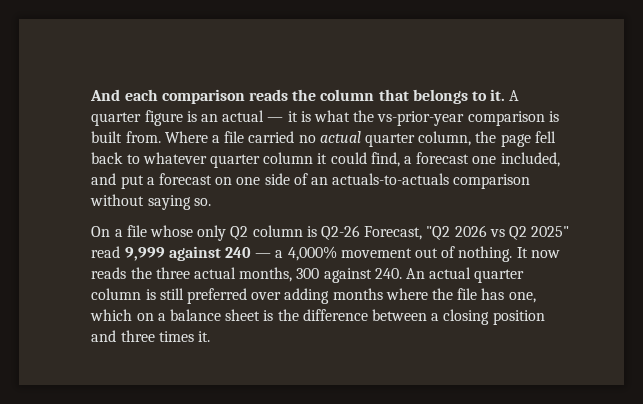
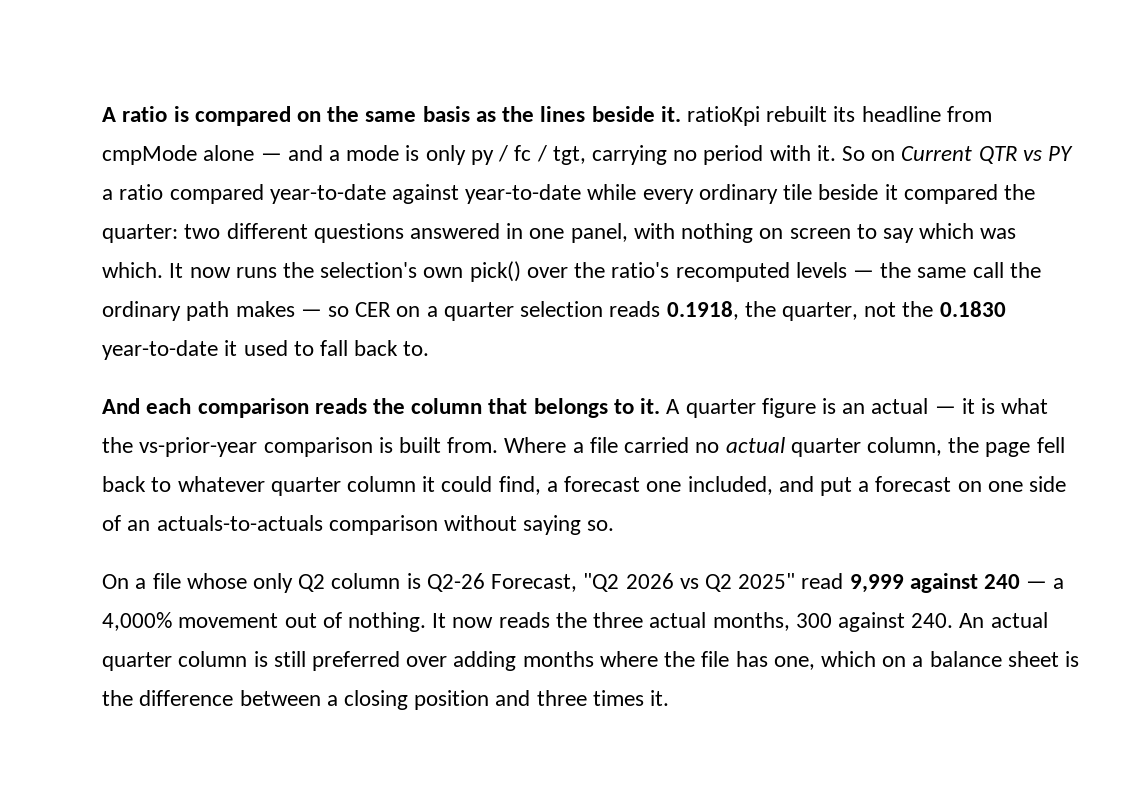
(90, 95) none -> [102,106,992,126] [102,145,1074,165] [102,184,1035,204] [102,223,1017,243] [102,261,1041,282] [102,301,1006,321] [102,340,430,360] A ratio is compared on the same basis as the lines beside it. ratioKpi rebuilt its headline from cmpMode alone — and a mode is only py / fc / tgt, carrying no period with it. So on Current QTR vs PY a ratio compared year-to-date against year-to-date while every ordinary tile beside it compared the quarter: two different questions answered in one panel, with nothing on screen to say which was which. It now runs the selection's own pick() over the ratio's recomputed levels — the same call the ordinary path makes — so CER on a quarter selection reads 0.1918, the quarter, not the 0.1830 year-to-date it used to fall back to. //

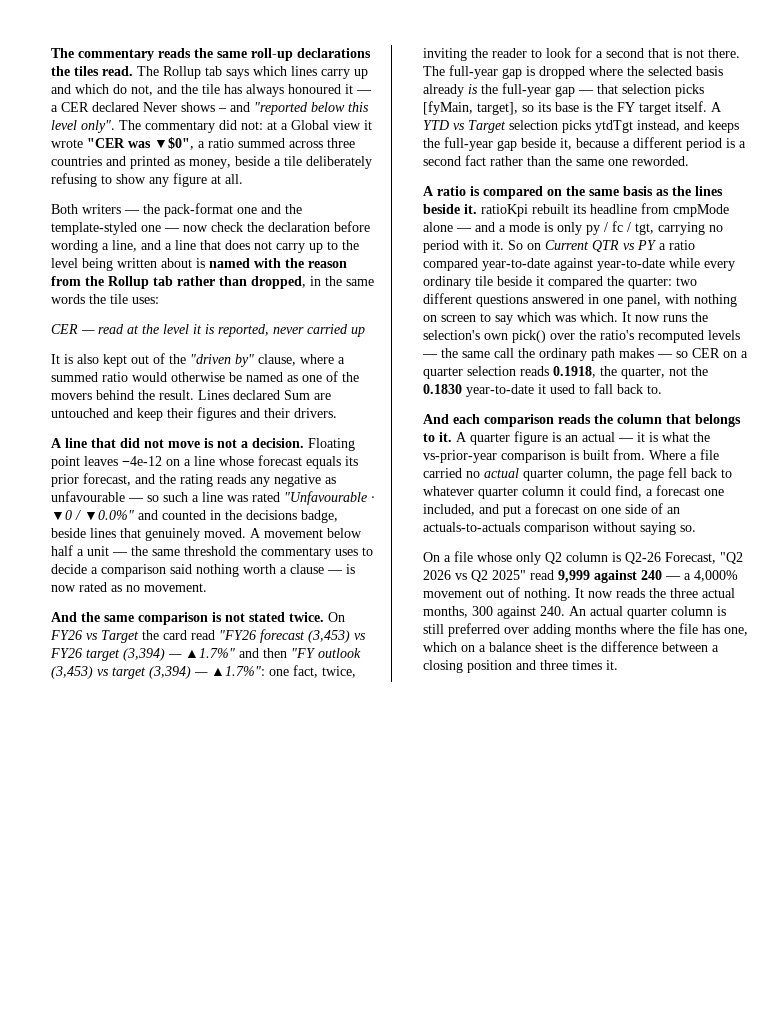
(102, 114) none -> [51,48,372,61] [51,66,369,79] [51,84,373,97] [51,102,370,115] [51,120,373,133] [51,137,356,150] [51,156,373,169] [51,173,244,187] [51,203,303,217] [51,221,371,235] [51,240,360,253] [51,258,348,271] [51,276,375,289] [51,294,160,304] [51,324,366,337] [51,353,346,367] [51,371,360,382] [51,390,332,400] [51,407,338,421] [51,438,356,451] [51,455,359,469] [51,473,337,487] [51,491,376,505] [51,510,339,523] [51,528,363,541] [51,545,374,559] [51,564,356,577] [51,582,208,592] [51,612,346,625] [50,629,367,643] [50,648,362,661] [51,665,357,679] [423,47,741,61] [423,65,724,79] [423,83,705,97] [423,101,723,115] [423,120,740,133] [423,137,747,151] [423,155,690,166] The commentary reads the same roll-up declarations the tiles read. The Rollup tab says which lines carry up and which do not, and the tile has always honoured it — a CER declared Never shows – and "reported below this level only". The commentary did not: at a Global view it wrote "CER was ▼$0", a ratio summed across three countries and printed as money, beside a tile deliberately refusing to show any figure at all. // Both writers — the pack-format one and the template-styled one — now check the declaration before wording a line, and a line that does not carry up to the level being written about is named with the reason from the Rollup tab rather than dropped, in the same words the tile uses: // CER — read at the level it is reported, never carried up // It is also kept out of the "driven by" clause, where a summed ratio would otherwise be named as one of the movers behind the result. Lines declared Sum are untouched and keep their figures and their drivers. // A line that did not move is not a decision. Floating point leaves −4e-12 on a line whose forecast equals its prior forecast, and the rating reads any negative as unfavourable — so such a line was rated "Unfavourable · ▼0 / ▼0.0%" and counted in the decisions badge, beside lines that genuinely moved. A movement below half a unit — the same threshold the commentary uses to decide a comparison said nothing worth a clause — is now rated as no movement. // And the same comparison is not stated twice. On FY26 vs Target the card read "FY26 forecast (3,453) vs FY26 target (3,394) — ▲1.7%" and then "FY outlook (3,453) vs target (3,394) — ▲1.7%": one fact, twice, inviting the reader to look for a second that is not there. The full-year gap is dropped where the selected basis already is the full-year gap — that selection picks [fyMain, target], so its base is the FY target itself. A YTD vs Target selection picks ytdTgt instead, and keeps the full-year gap beside it, because a different period is a second fact rather than the same one reworded. //

